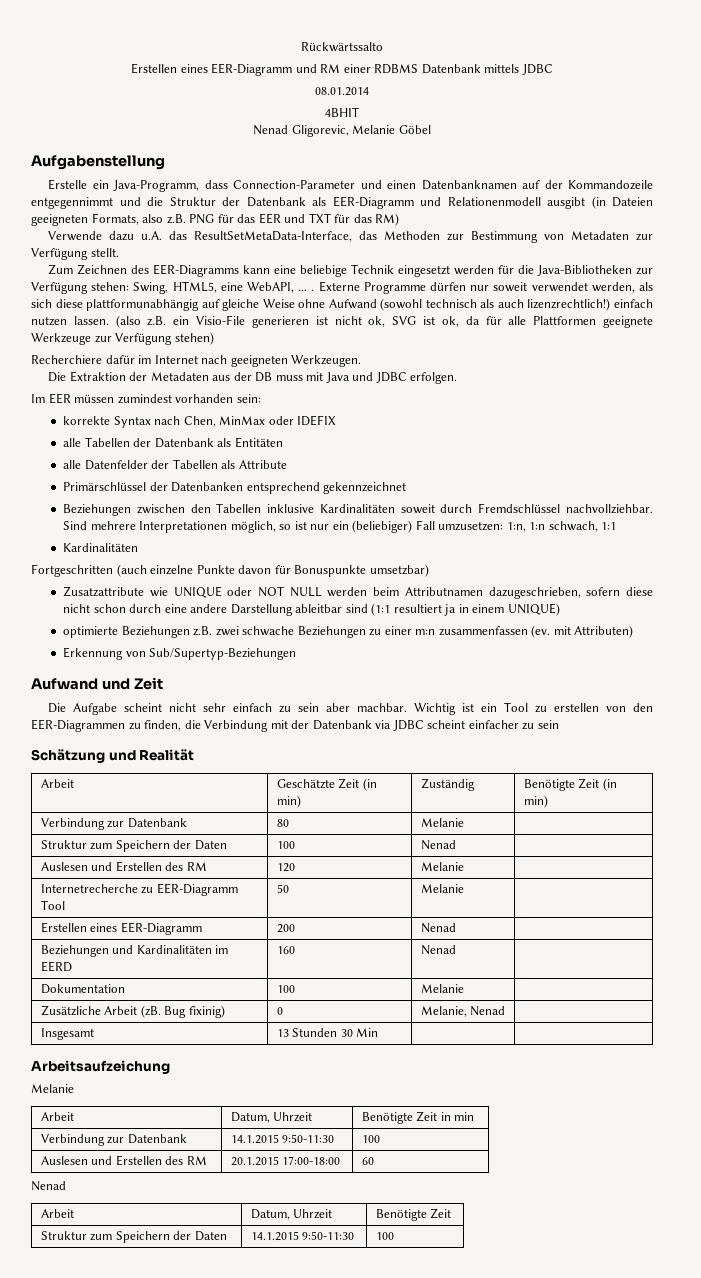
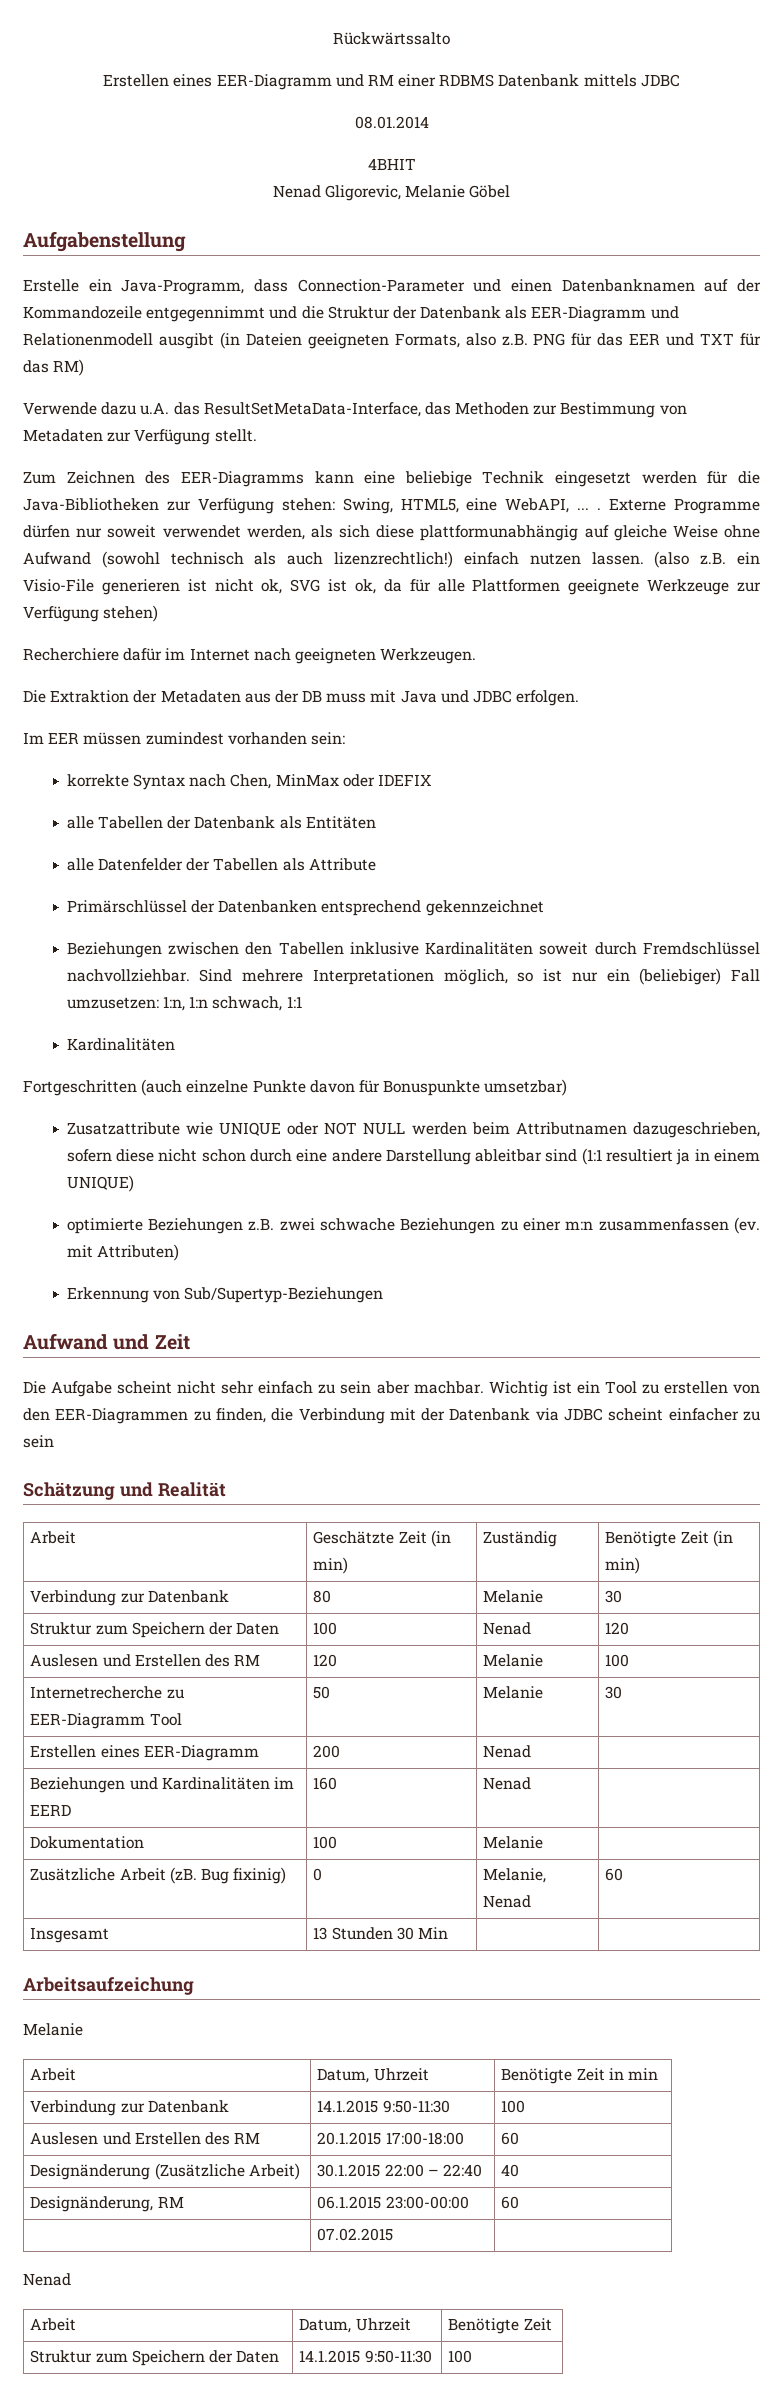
(464, 822) none -> [605,1590,623,1603] 30
(456, 845) none -> [605,1622,630,1635] 120
(464, 866) none -> [605,1654,630,1667] 100
(464, 888) none -> [605,1686,623,1699] 30
(506, 1011) none -> [605,1868,624,1881] 60
(374, 1161) none -> [30,2163,300,2180] [317,2164,482,2177] [501,2164,520,2177] [30,2196,184,2212] [317,2196,469,2209] [501,2196,520,2209] [317,2228,394,2241] // Designänderung (Zusätzliche Arbeit) | 30.1.2015 22:00 – 22:40 | 40 // Designänderung, RM | 06.1.2015 23:00-00:00 | 60 // | 07.02.2015 |

